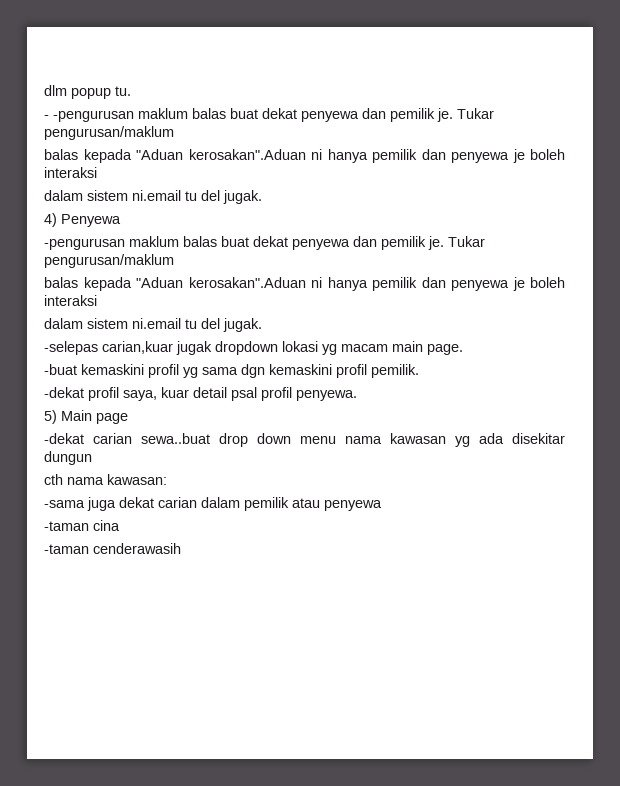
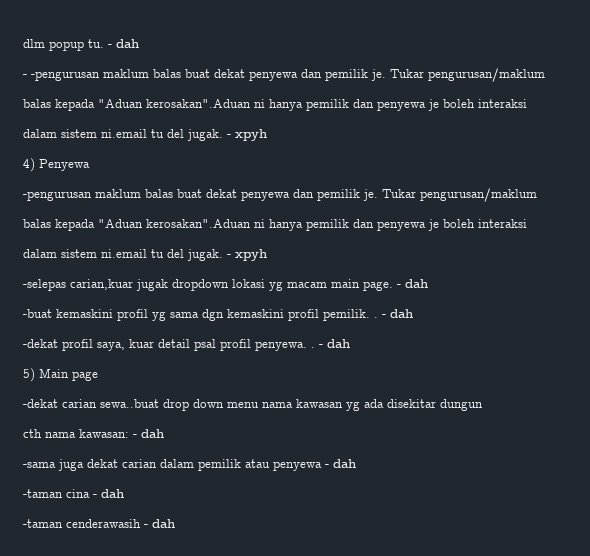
(131, 91) none -> [108,39,139,48] - dah
(262, 197) none -> [227,129,267,141] - xpyh
(262, 325) none -> [227,249,267,261] - xpyh
(463, 349) none -> [397,279,428,288] - dah
(419, 371) none -> [374,309,413,318] . - dah
(357, 395) none -> [311,339,350,348] . - dah
(167, 479) none -> [133,429,164,438] - dah
(382, 505) none -> [325,459,356,468] - dah
(120, 525) none -> [93,489,124,498] - dah
(181, 548) none -> [144,519,175,528] - dah

